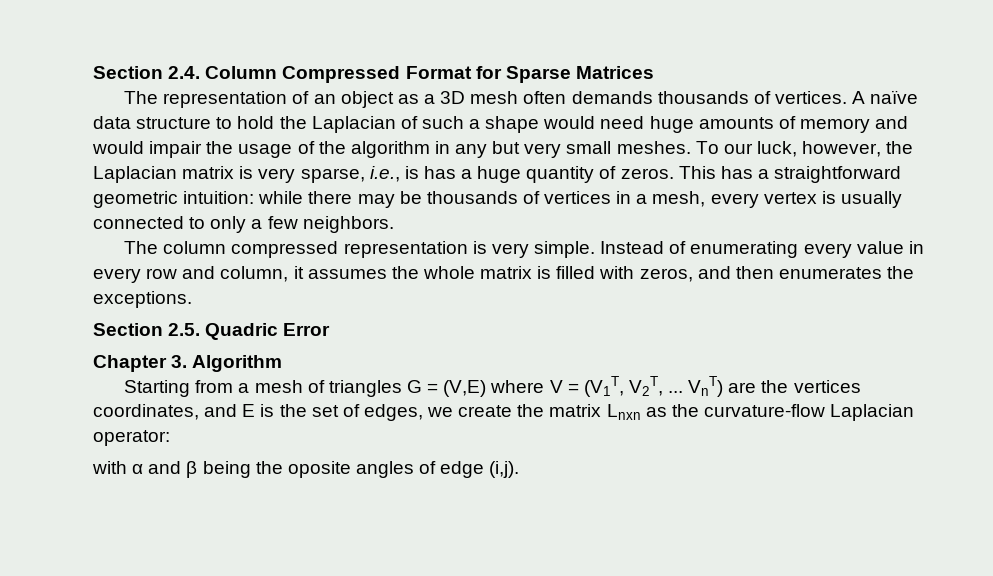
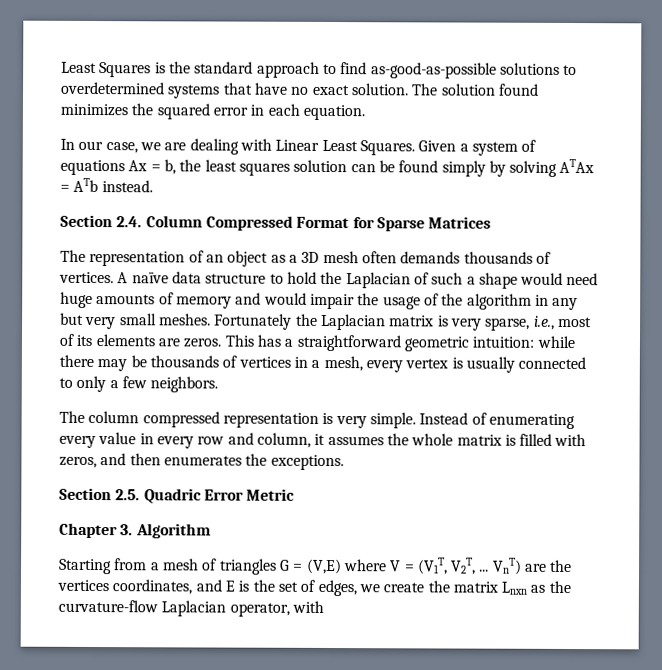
(93, 72) none -> [61,61,578,79] [61,81,539,99] [60,103,365,121] [60,138,537,156] [60,158,595,177] [60,177,153,193] Least Squares is the standard approach to find as-good-as-possible solutions to overdetermined systems that have no exact solution. The solution found minimizes the squared error in each equation. // In our case, we are dealing with Linear Least Squares. Given a system of equations Ax = b, the least squares solution can be found simply by solving ATAx = ATb instead. //
[695,141,882,157] To our luck, however, -> [214,313,293,330] Fortunately
[404,166,617,183] is has a huge quantity of -> [557,316,592,328] [59,333,180,347] most of its elements are
(331, 329) none -> [246,488,296,501] Metric
[93,430,170,446] [92,461,520,478] operator: // with α and β being the oposite angles of edge (i,j). -> [229,600,324,617] operator, with

